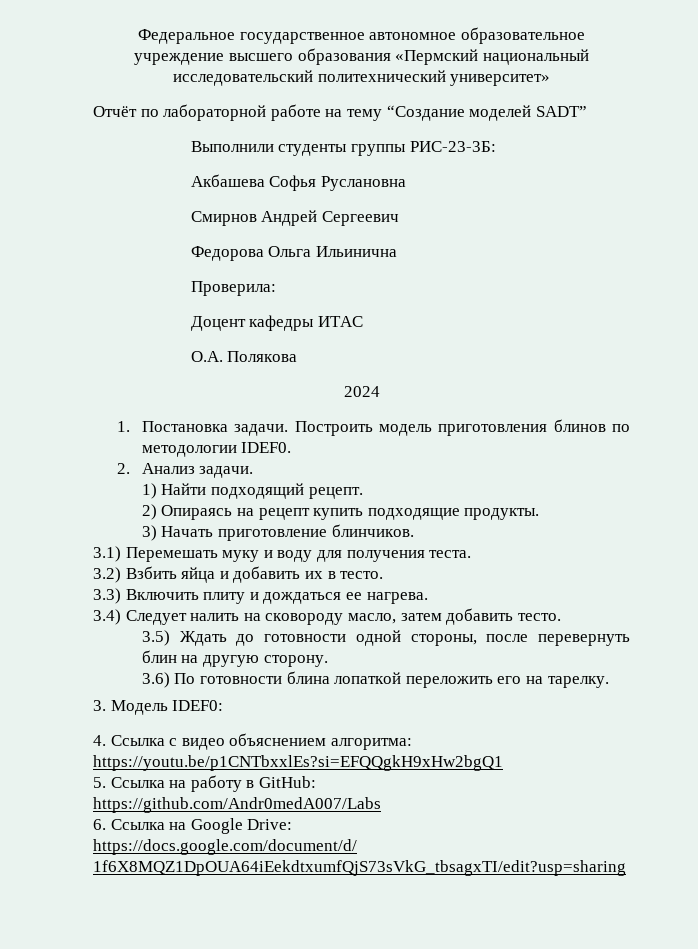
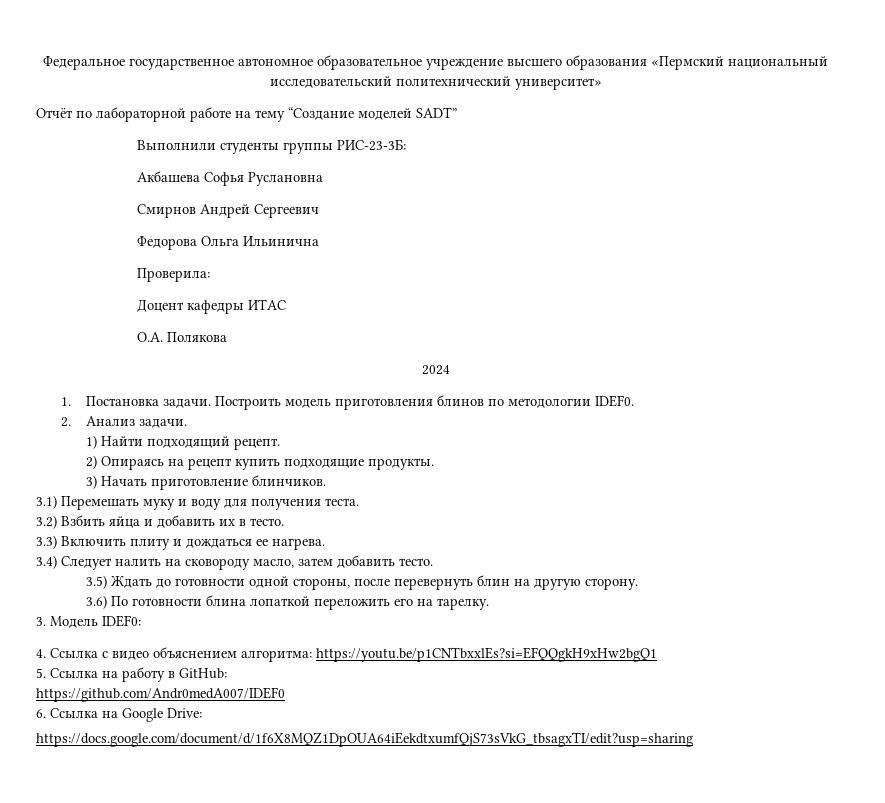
[93,797,381,813] https://github.com/Andr0medA007/Labs -> [36,687,285,702] https://github.com/Andr0medA007/IDEF0

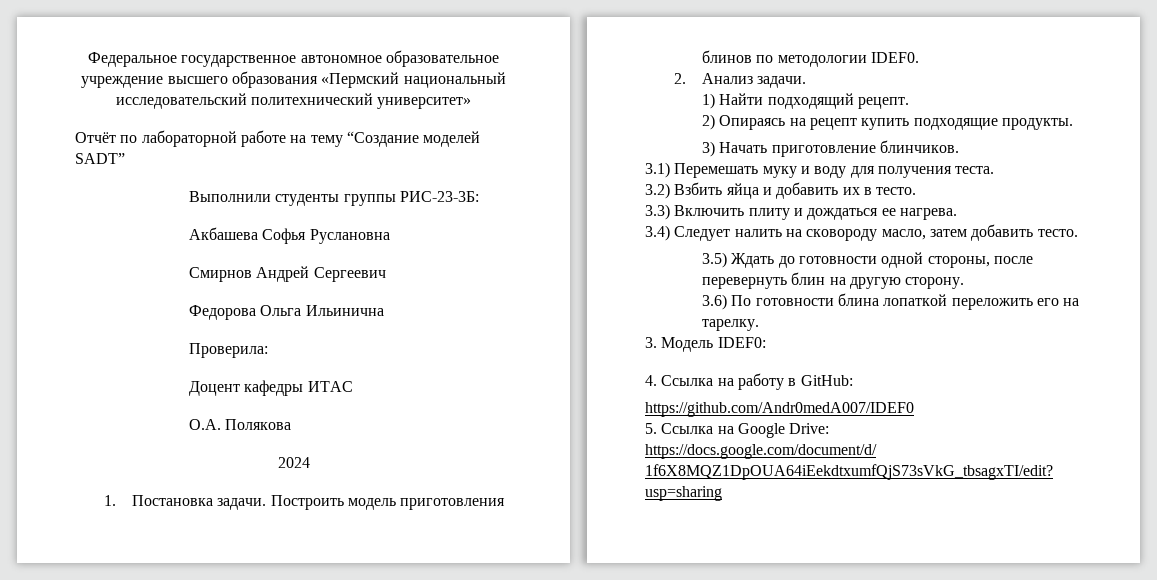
[102,647,657,662] [36,668,98,678] с видео объяснением алгоритма: https://youtu.be/p1CNTbxxlEs?si=EFQQgkH9xHw2bgQ1 // 5. Ссылка -> (714, 380) none
[36,709,46,718] 6. -> [645,423,657,434] 5.

